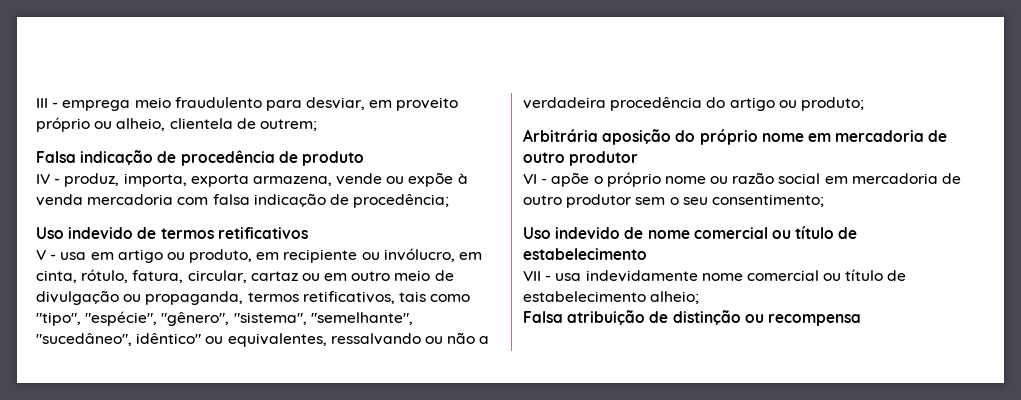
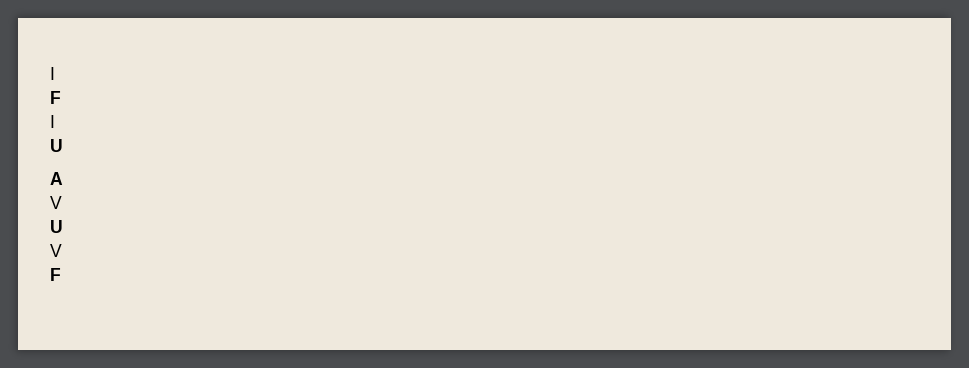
[36,97,459,111] [36,117,317,132] [36,150,364,166] [36,172,468,187] [36,193,450,208] [36,227,308,239] [36,248,483,263] [36,269,454,283] [36,290,471,305] [36,311,413,326] [36,332,490,347] [523,97,864,111] [523,129,948,145] [523,151,639,166] [523,172,962,187] [523,194,824,208] [523,226,858,239] [523,248,647,260] [523,269,907,282] [523,291,700,304] [523,310,861,326] III - emprega meio fraudulento para desviar, em proveito próprio ou alheio, clientela de outrem; // Falsa indicação de procedência de produto // IV - produz, importa, exporta armazena, vende ou expõe à venda mercadoria com falsa indicação de procedência; // Uso indevido de termos retificativos // V - usa em artigo ou produto, em recipiente ou invólucro, em cinta, rótulo, fatura, circular, cartaz ou em outro meio de divulgação ou propaganda, termos retificativos, tais como "tipo", "espécie", "gênero", "sistema", "semelhante", "sucedâneo", idêntico" ou equivalentes, ressalvando ou não a verdadeira procedência do artigo ou produto; // Arbitrária aposição do próprio nome em mercadoria de outro produtor // VI - apõe o próprio nome ou razão social em mercadoria de outro produtor sem o seu consentimento; // Uso indevido de nome comercial ou título de estabelecimento // VII - usa indevidamente nome comercial ou título de estabelecimento alheio; // Falsa atribuição de distinção ou recompensa -> [50,67,55,80] [50,91,61,104] [50,115,55,128] [50,139,63,152] [50,172,63,185] [50,196,62,209] [50,220,63,233] [50,244,62,257] [50,268,61,281] I // F // I // U // A // V // U // V // F

